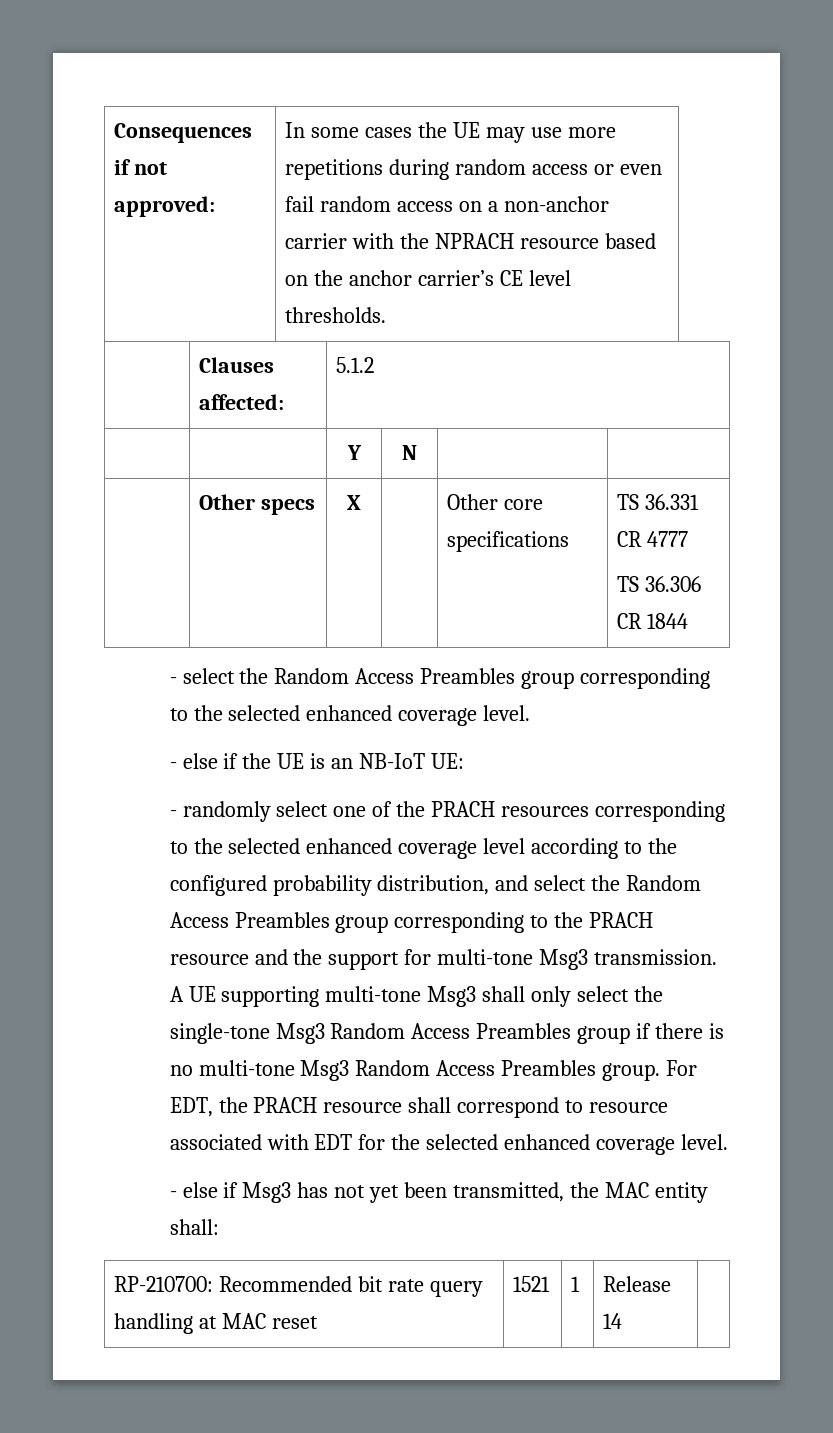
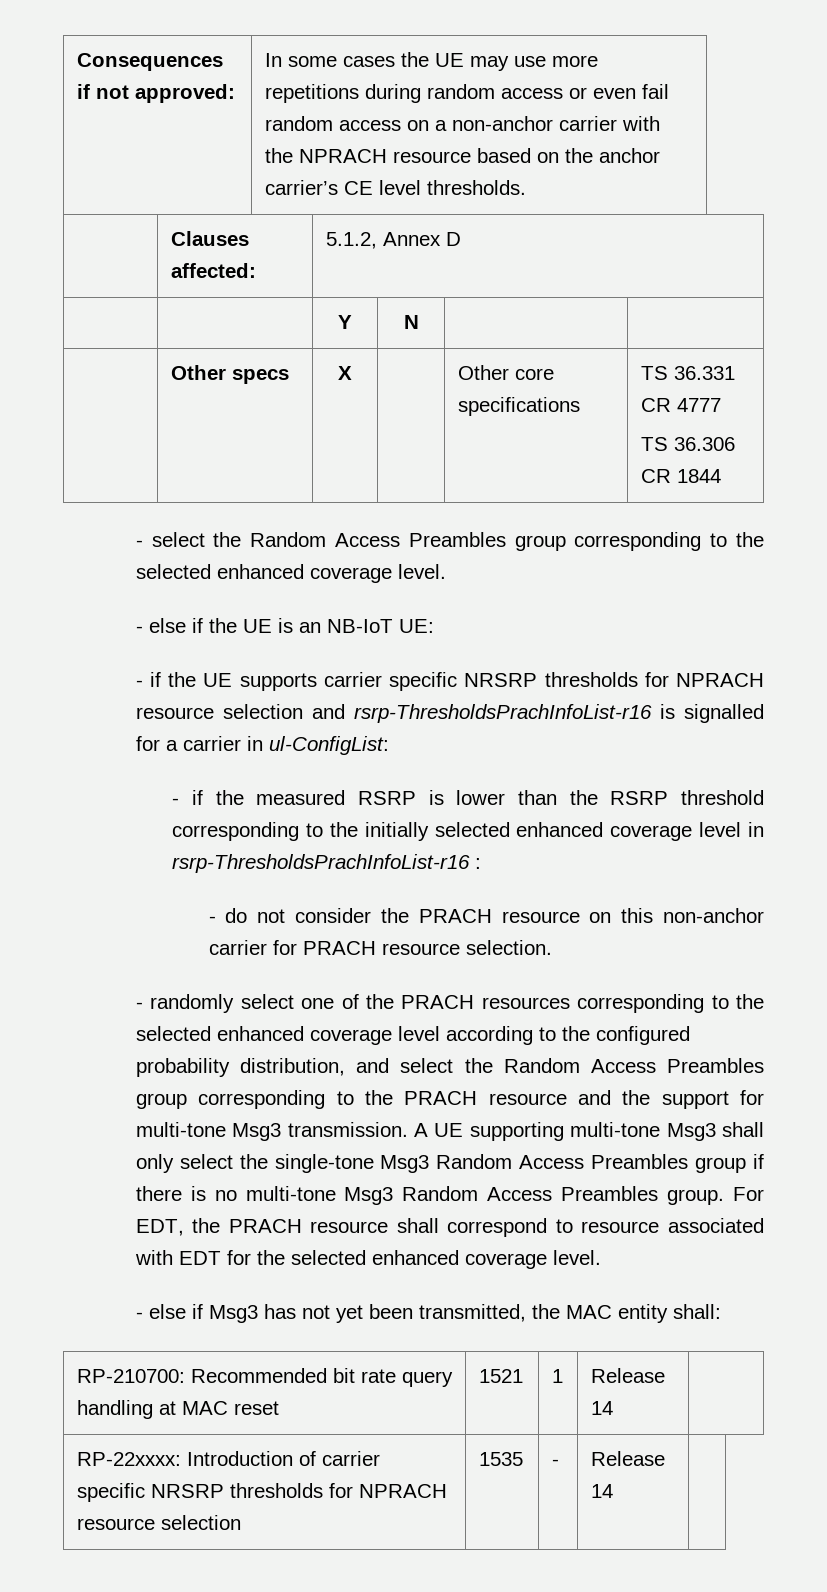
[336,357,375,373] 5.1.2 -> [325,232,461,249] 5.1.2, Annex D
(465, 761) none -> [135,672,764,691] [135,704,764,723] [135,736,389,755] [172,790,764,805] [172,822,764,841] [172,854,482,873] [208,908,764,923] [208,940,552,955] // - if the UE supports carrier specific NRSRP thresholds for NPRACH resource selection and rsrp-ThresholdsPrachInfoList-r16 is signalled for a carrier in ul-ConfigList: // - if the measured RSRP is lower than the RSRP threshold corresponding to the initially selected enhanced coverage level in rsrp-ThresholdsPrachInfoList-r16 : // - do not consider the PRACH resource on this non-anchor carrier for PRACH resource selection.
(623, 1321) none -> [76,1451,380,1466] [76,1483,447,1502] [76,1515,241,1530] [478,1452,523,1466] [551,1459,559,1466] [590,1451,665,1466] [590,1484,613,1498] // RP-22xxxx: Introduction of carrier specific NRSRP thresholds for NPRACH resource selection | 1535 | - | Release 14 |

